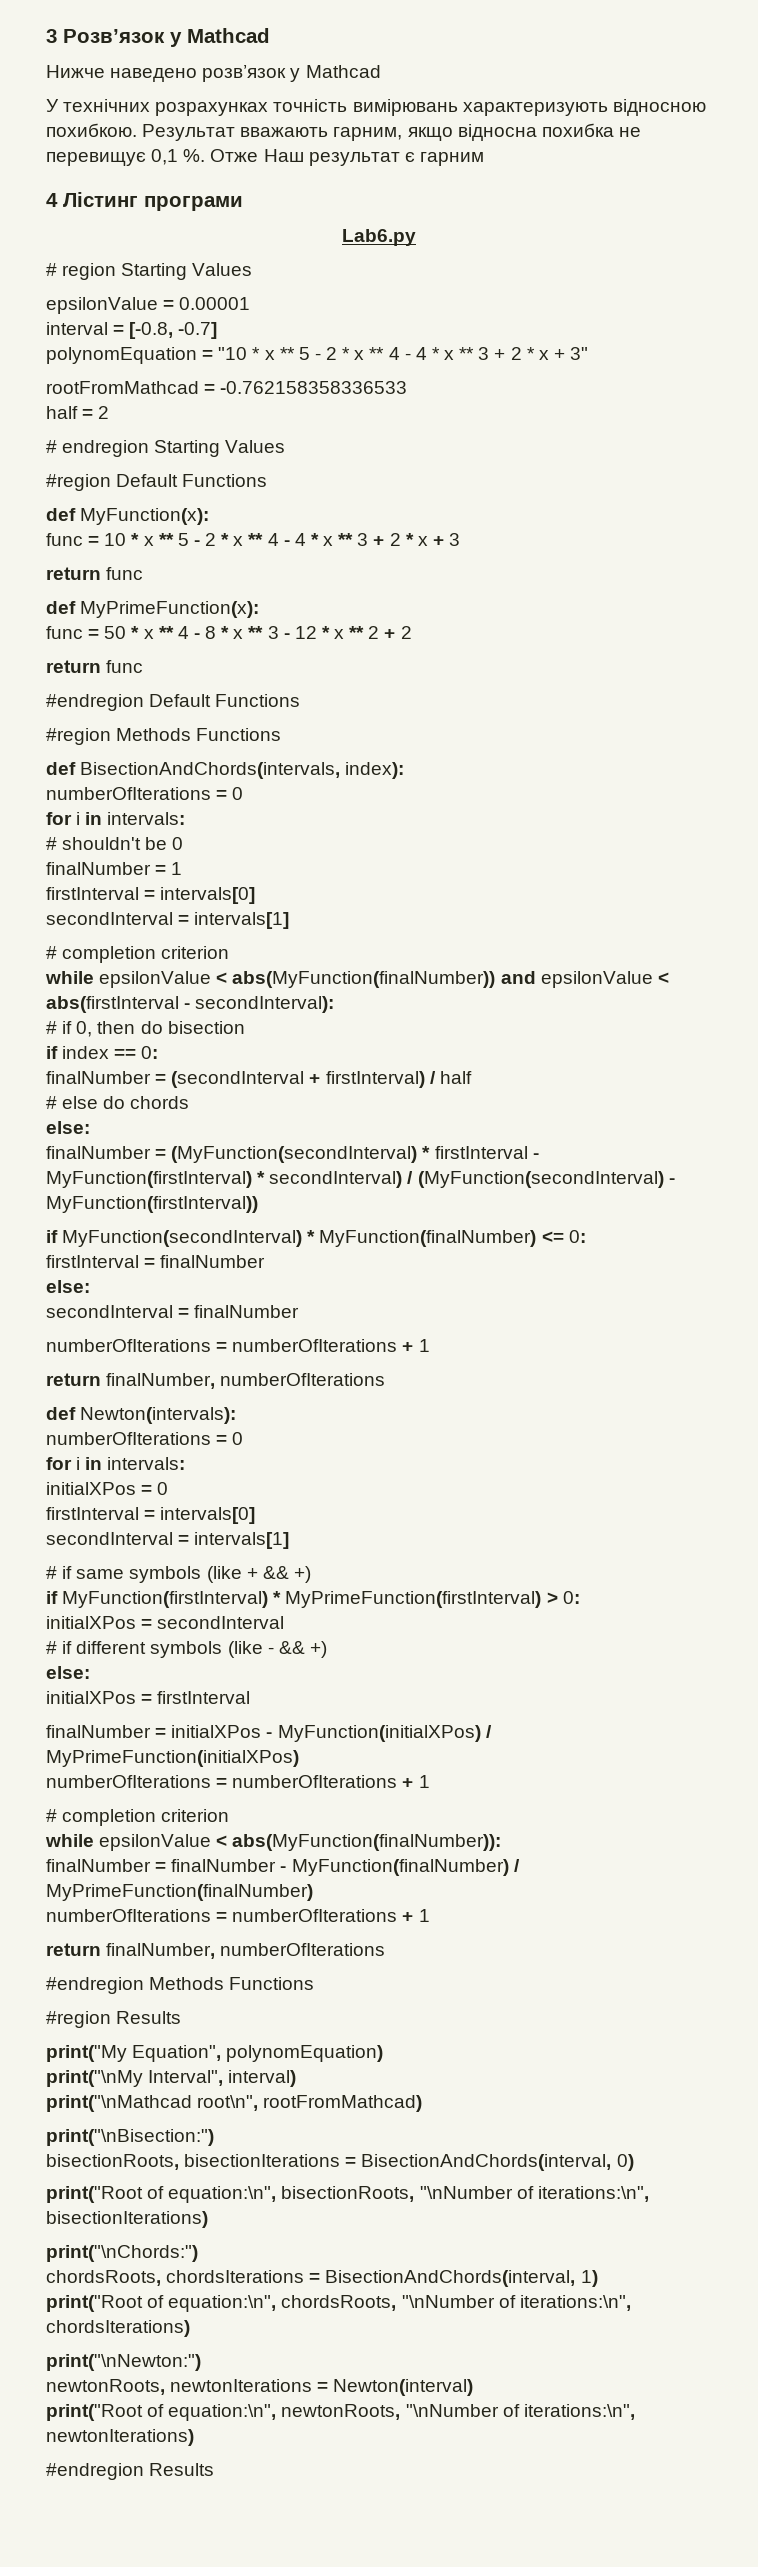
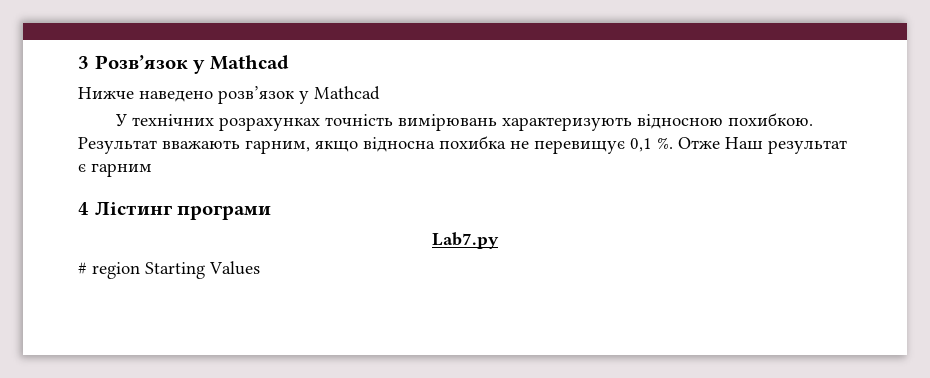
[342,229,416,246] Lab6.py -> [432,232,499,249] Lab7.py
[46,297,251,314] [46,322,218,339] [46,347,589,364] [46,381,408,394] [46,406,110,419] [46,440,286,457] [46,474,268,491] [46,508,210,525] [46,533,461,546] [46,567,144,580] [46,601,260,618] [46,626,412,639] [46,660,144,673] [46,694,301,711] [46,728,282,745] [46,762,405,779] [46,787,244,800] [46,812,186,825] [46,837,184,850] [46,862,183,875] [46,887,256,904] [46,912,290,929] [46,946,230,963] [45,971,669,988] [46,996,335,1013] [46,1021,245,1037] [46,1046,159,1059] [46,1071,472,1088] [46,1096,190,1109] [46,1121,90,1134] [46,1146,539,1163] [46,1171,675,1188] [46,1196,258,1213] [46,1230,586,1247] [46,1255,266,1268] [46,1280,90,1293] [46,1305,300,1318] [46,1339,430,1352] [46,1373,386,1389] [46,1407,237,1424] [46,1432,244,1445] [46,1457,186,1470] [46,1482,169,1495] [46,1507,256,1524] [46,1532,290,1549] [46,1566,311,1583] [46,1591,580,1608] [46,1616,285,1629] [46,1641,327,1658] [46,1666,90,1679] [46,1691,251,1704] [46,1725,492,1742] [46,1750,299,1767] [46,1775,430,1788] [46,1809,230,1826] [45,1834,502,1851] [46,1859,520,1876] [46,1884,313,1901] [46,1909,430,1922] [46,1943,386,1959] [46,1977,315,1994] [46,2011,182,2028] [46,2045,384,2062] [46,2070,297,2087] [46,2095,423,2112] [46,2129,214,2146] [46,2154,634,2171] [46,2186,649,2203] [46,2211,208,2228] [46,2245,198,2262] [46,2270,598,2287] [46,2295,631,2312] [46,2320,190,2337] [46,2354,201,2371] [46,2379,474,2396] [46,2404,635,2421] [46,2429,194,2446] [46,2463,215,2480] // epsilonValue = 0.00001 // interval = [-0.8, -0.7] // polynomEquation = "10 * x ** 5 - 2 * x ** 4 - 4 * x ** 3 + 2 * x + 3" // rootFromMathcad = -0.762158358336533 // half = 2 // # endregion Starting Values // #region Default Functions // def MyFunction(x): // func = 10 * x ** 5 - 2 * x ** 4 - 4 * x ** 3 + 2 * x + 3 // return func // def MyPrimeFunction(x): // func = 50 * x ** 4 - 8 * x ** 3 - 12 * x ** 2 + 2 // return func // #endregion Default Functions // #region Methods Functions // def BisectionAndChords(intervals, index): // numberOfIterations = 0 // for i in intervals: // # shouldn't be 0 // finalNumber = 1 // firstInterval = intervals[0] // secondInterval = intervals[1] // # completion criterion // while epsilonValue < abs(MyFunction(finalNumber)) and epsilonValue < abs(firstInterval - secondInterval): // # if 0, then do bisection // if index == 0: // finalNumber = (secondInterval + firstInterval) / half // # else do chords // else: // finalNumber = (MyFunction(secondInterval) * firstInterval - MyFunction(firstInterval) * secondInterval) / (MyFunction(secondInterval) - MyFunction(firstInterval)) // if MyFunction(secondInterval) * MyFunction(finalNumber) <= 0: // firstInterval = finalNumber // else: // secondInterval = finalNumber // numberOfIterations = numberOfIterations + 1 // return finalNumber, numberOfIterations // def Newton(intervals): // numberOfIterations = 0 // for i in intervals: // initialXPos = 0 // firstInterval = intervals[0] // secondInterval = intervals[1] // # if same symbols (like + && +) // if MyFunction(firstInterval) * MyPrimeFunction(firstInterval) > 0: // initialXPos = secondInterval // # if different symbols (like - && +) // else: // initialXPos = firstInterval // finalNumber = initialXPos - MyFunction(initialXPos) / MyPrimeFunction(initialXPos) // numberOfIterations = numberOfIterations + 1 // # completion criterion // while epsilonValue < abs(MyFunction(finalNumber)): // finalNumber = finalNumber - MyFunction(finalNumber) / MyPrimeFunction(finalNumber) // numberOfIterations = numberOfIterations + 1 // return finalNumber, numberOfIterations // #endregion Methods Functions // #region Results // print("My Equation", polynomEquation) // print("\nMy Interval", interval) // print("\nMathcad root\n", rootFromMathcad) // print("\nBisection:") // bisectionRoots, bisectionIterations = BisectionAndChords(interval, 0) // print("Root of equation:\n", bisectionRoots, "\nNumber of iterations:\n", bisectionIterations) // print("\nChords:") // chordsRoots, chordsIterations = BisectionAndChords(interval, 1) // print("Root of equation:\n", chordsRoots, "\nNumber of iterations:\n", chordsIterations) // print("\nNewton:") // newtonRoots, newtonIterations = Newton(interval) // print("Root of equation:\n", newtonRoots, "\nNumber of iterations:\n", newtonIterations) // #endregion Results -> (260, 268) none

